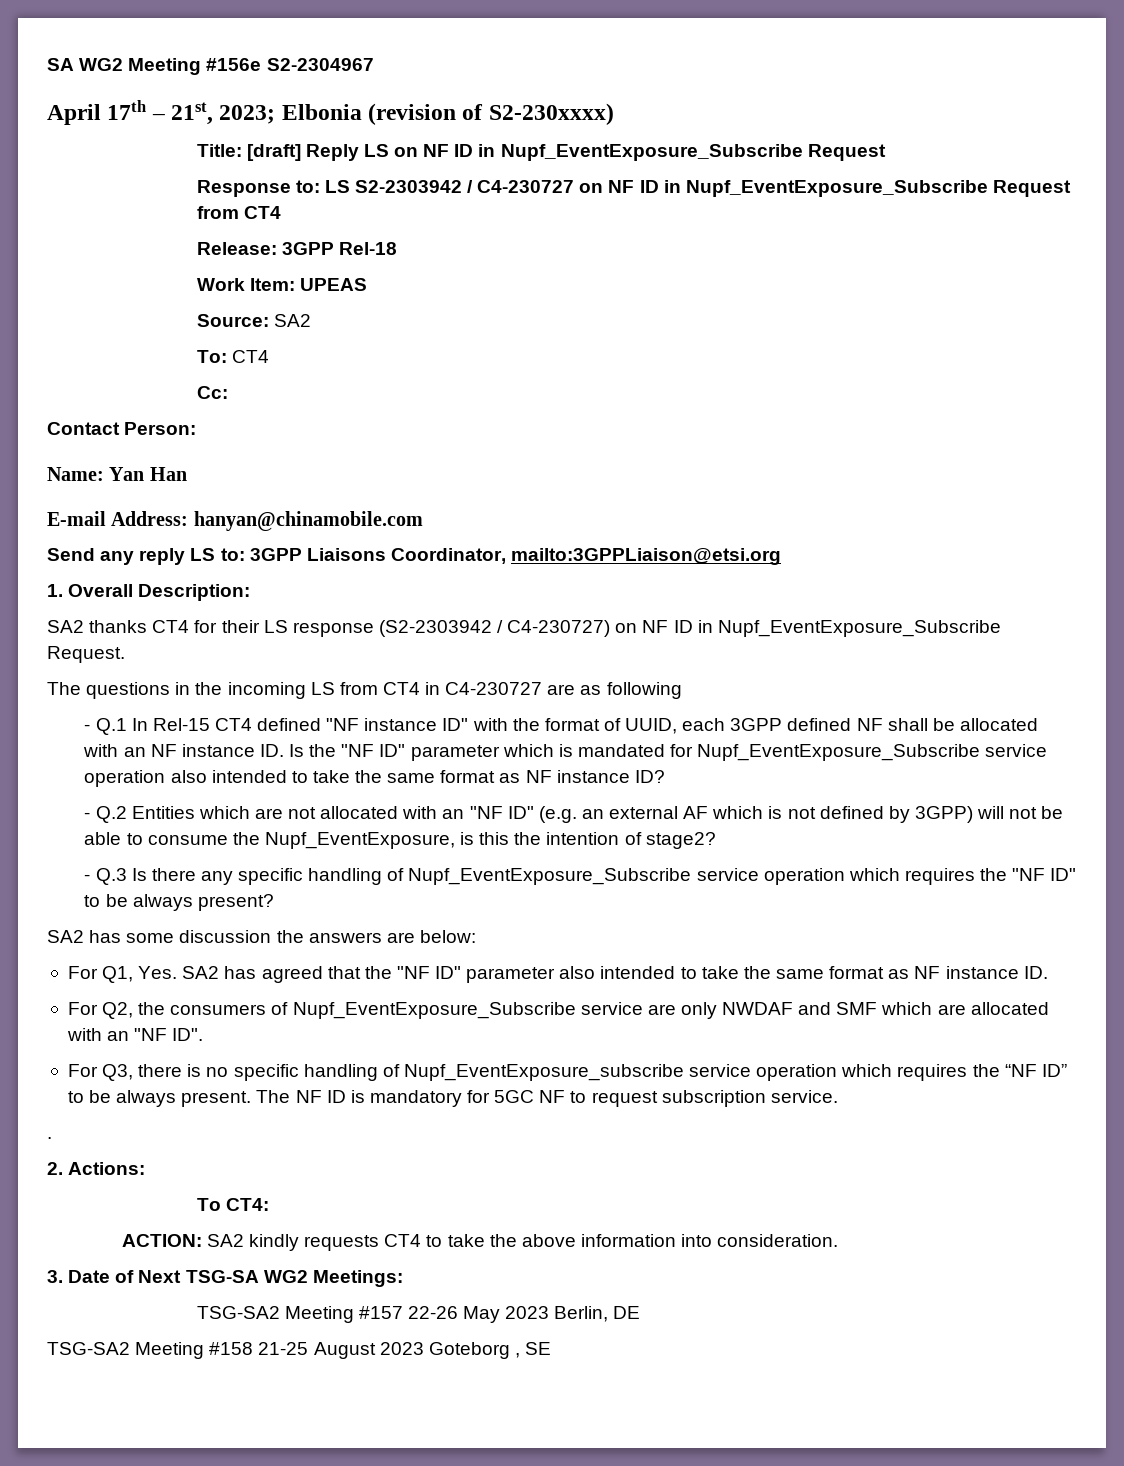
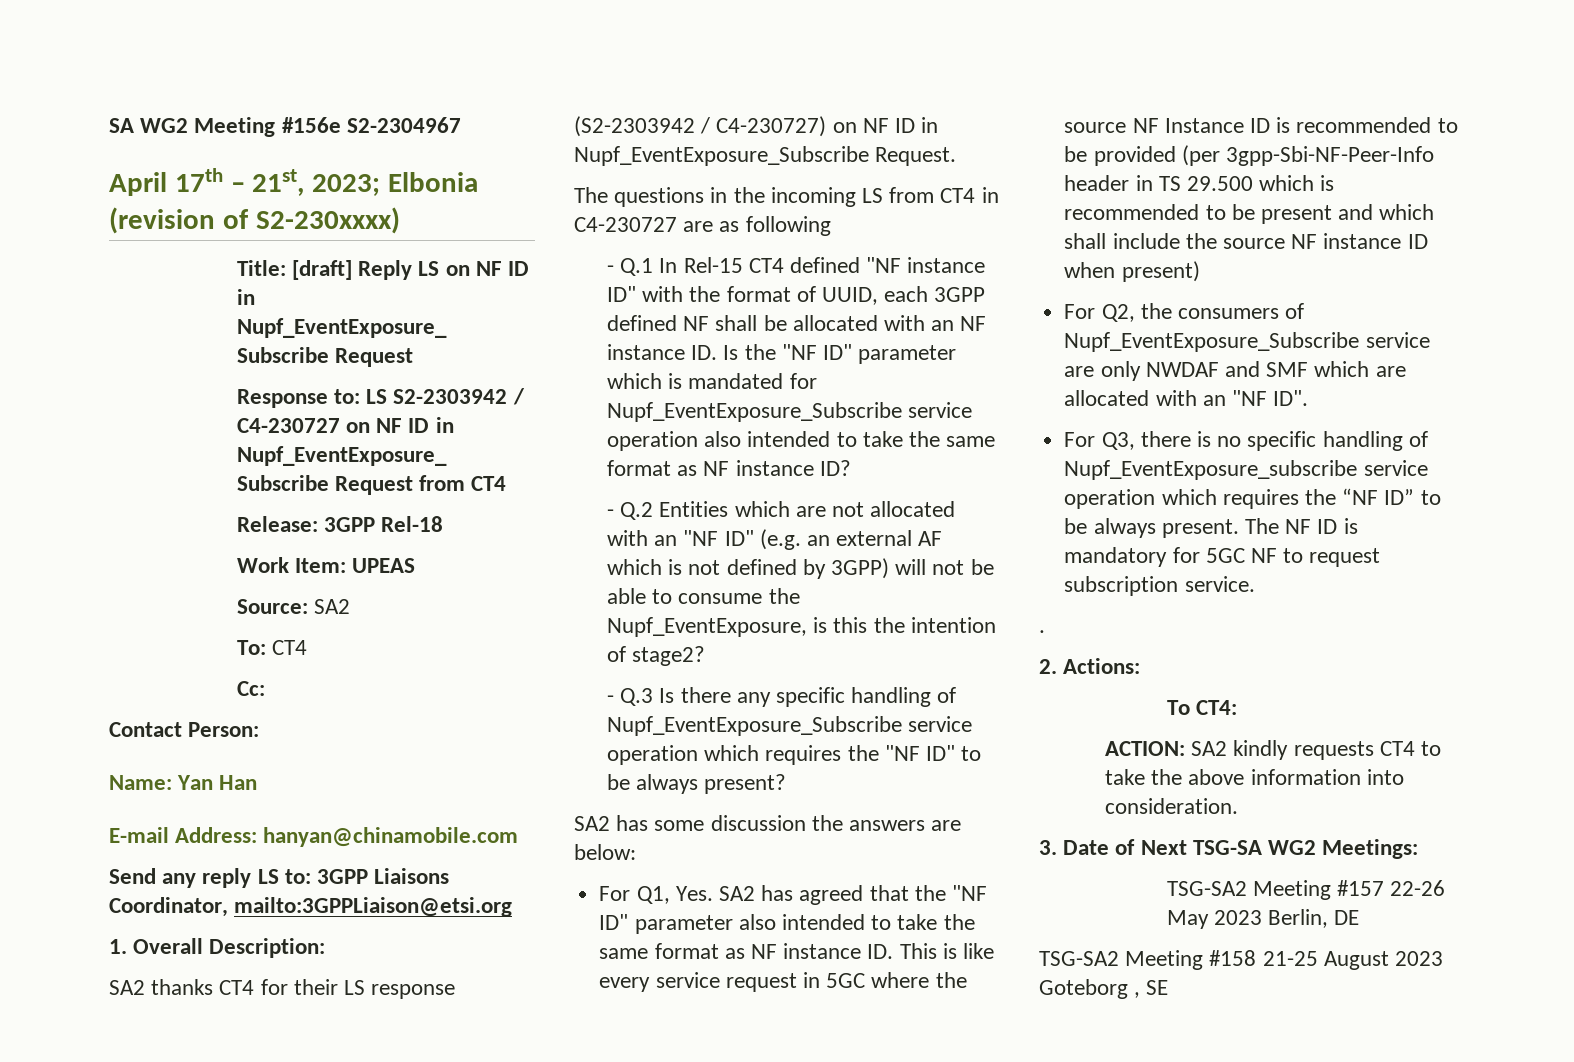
(1048, 972) none -> [899,943,994,959] [599,972,967,992] [1064,117,1458,133] [1064,145,1434,166] [1064,175,1335,191] [1064,204,1435,224] [1064,233,1428,249] [1064,261,1200,282] This is like every service request in 5GC where the source NF Instance ID is recommended to be provided (per 3gpp-Sbi-NF-Peer-Info header in TS 29.500 which is recommended to be present and which shall include the source NF instance ID when present)

